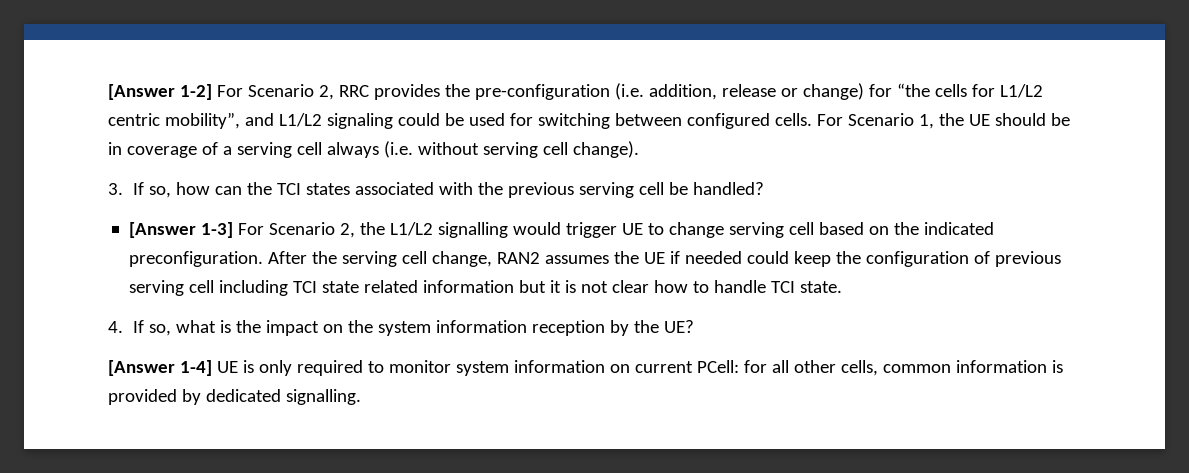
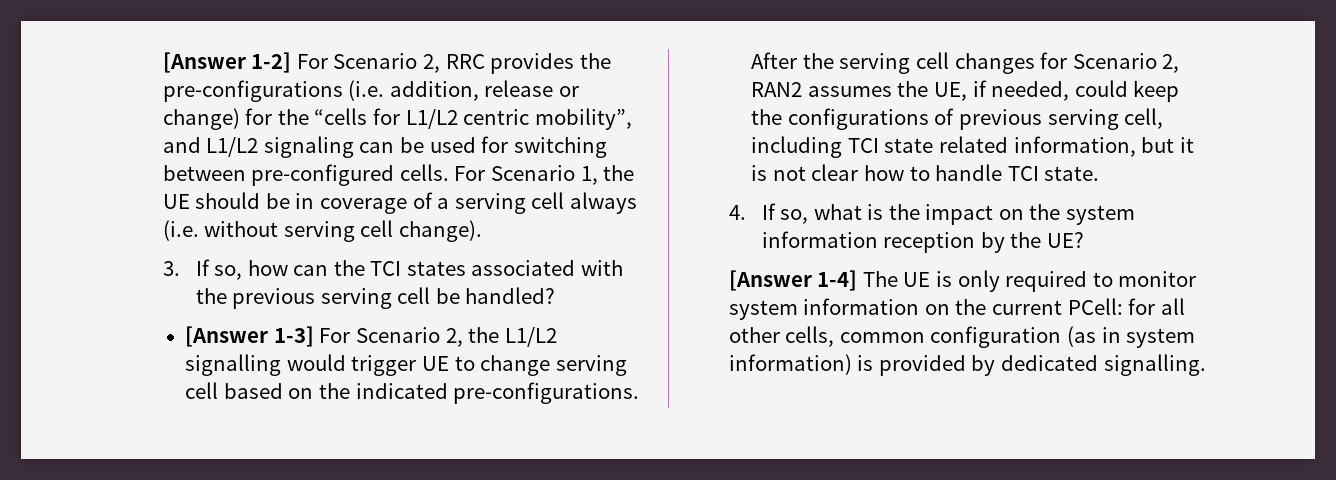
[475,84,611,100] pre-configuration -> [162,80,343,102] pre-configurations
[897,83,968,97] “the cells -> [277,108,368,125] the “cells
[398,113,441,126] could -> [359,142,395,153] can
[687,113,771,129] configured -> [251,164,395,186] pre-configured
[128,251,263,267] preconfiguration. -> [453,382,640,404] pre-configurations.
[431,251,742,267] change, RAN2 assumes the UE if needed -> [954,52,1180,74] [751,80,1070,101] changes for Scenario 2, RAN2 assumes the UE, if needed,
[865,251,969,267] configuration -> [787,108,929,130] configurations
[188,280,214,293] cell -> [1124,108,1164,129] cell,
[422,280,514,293] information -> [1013,136,1136,157] information,
(213, 368) none -> [862,271,898,287] The
(631, 368) none -> [955,299,987,315] the
[956,360,1048,373] information -> [930,326,1196,348] [728,354,852,375] configuration (as in system information)

